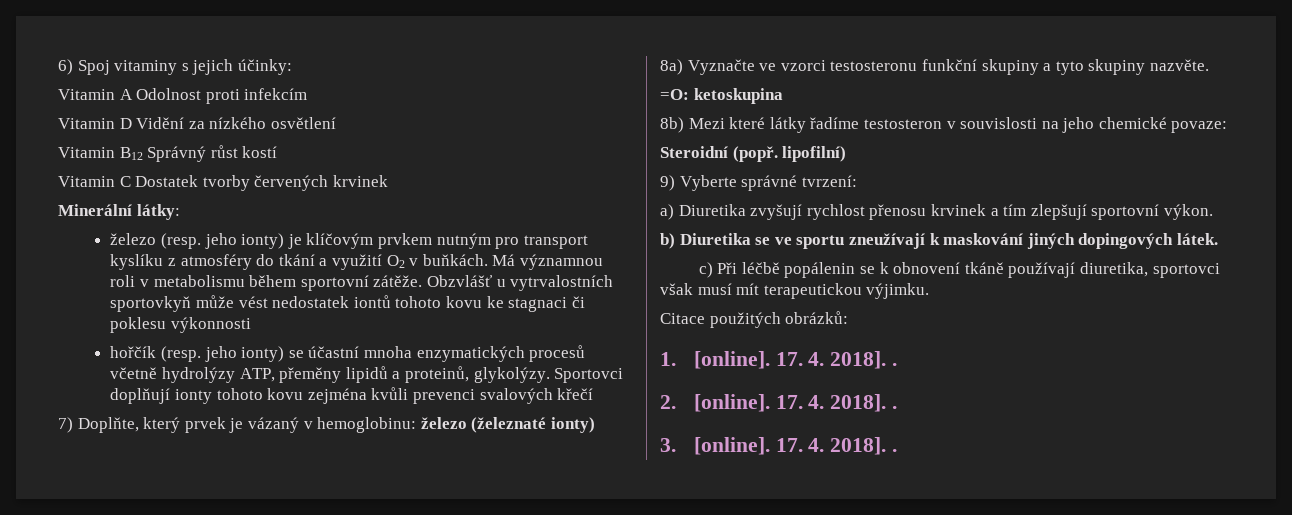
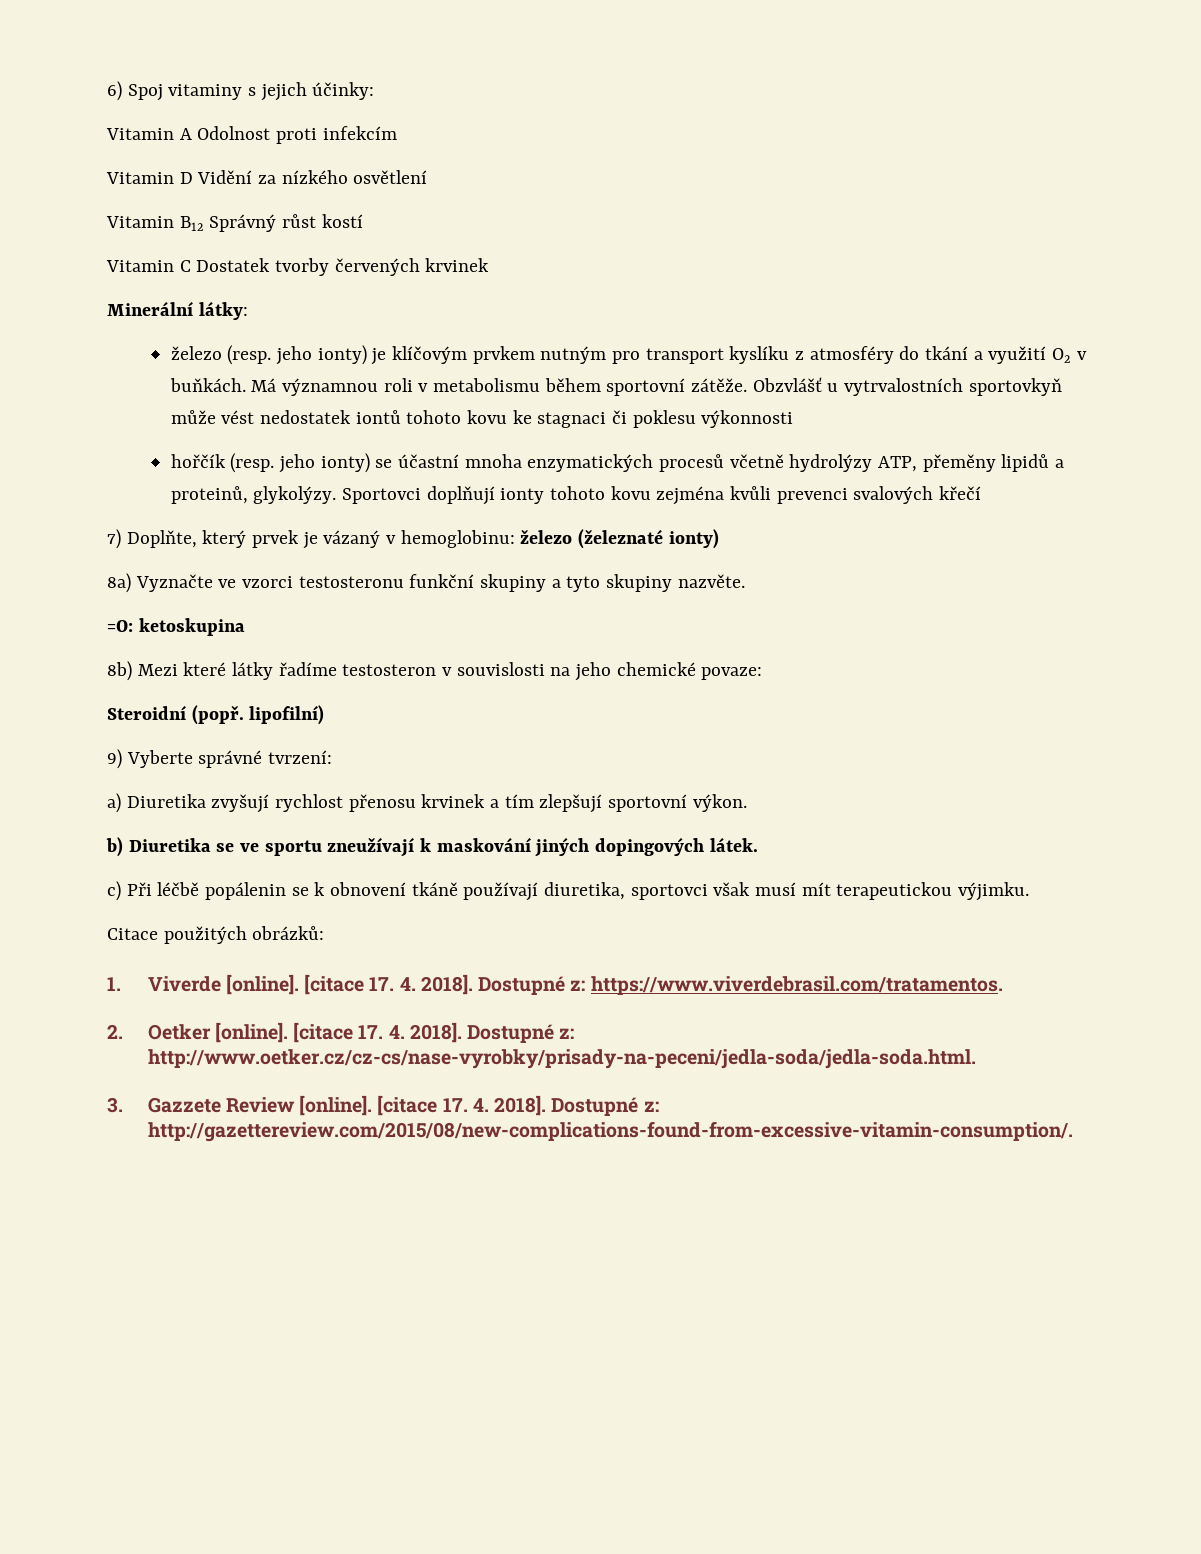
[693,351,898,369] [660,394,898,412] [660,437,898,455] [online]. 17. 4. 2018]. . // 2. [online]. 17. 4. 2018]. . // 3. [online]. 17. 4. 2018]. . -> [147,974,1003,995] [107,1022,575,1043] [147,1049,976,1069] [107,1095,659,1116] [147,1121,1073,1142] Viverde [online]. [citace 17. 4. 2018]. Dostupné z: https://www.viverdebrasil.com/tratamentos. // 2. Oetker [online]. [citace 17. 4. 2018]. Dostupné z: http://www.oetker.cz/cz-cs/nase-vyrobky/prisady-na-peceni/jedla-soda/jedla-soda.html. // 3. Gazzete Review [online]. [citace 17. 4. 2018]. Dostupné z: http://gazettereview.com/2015/08/new-complications-found-from-excessive-vitamin-consumption/.

